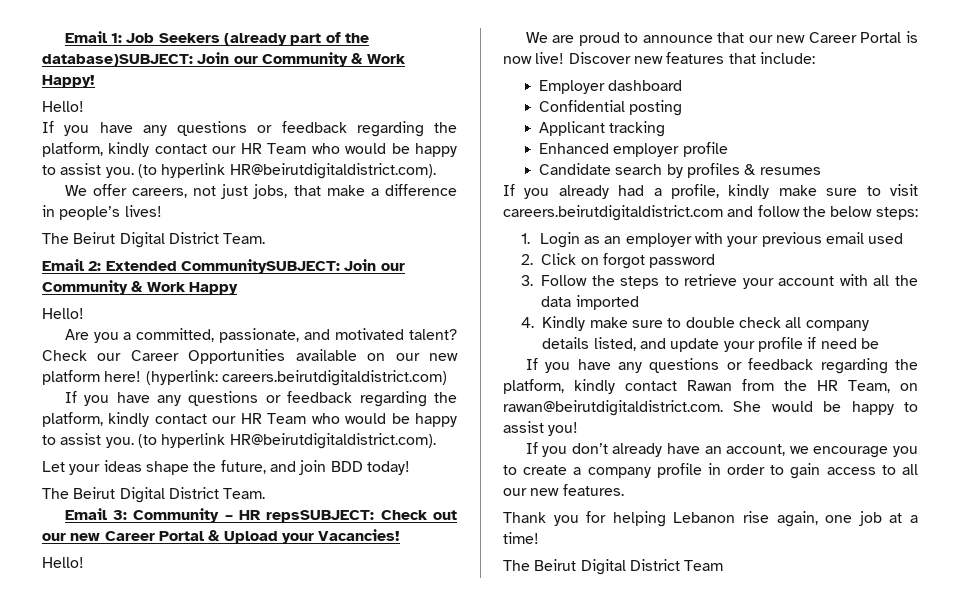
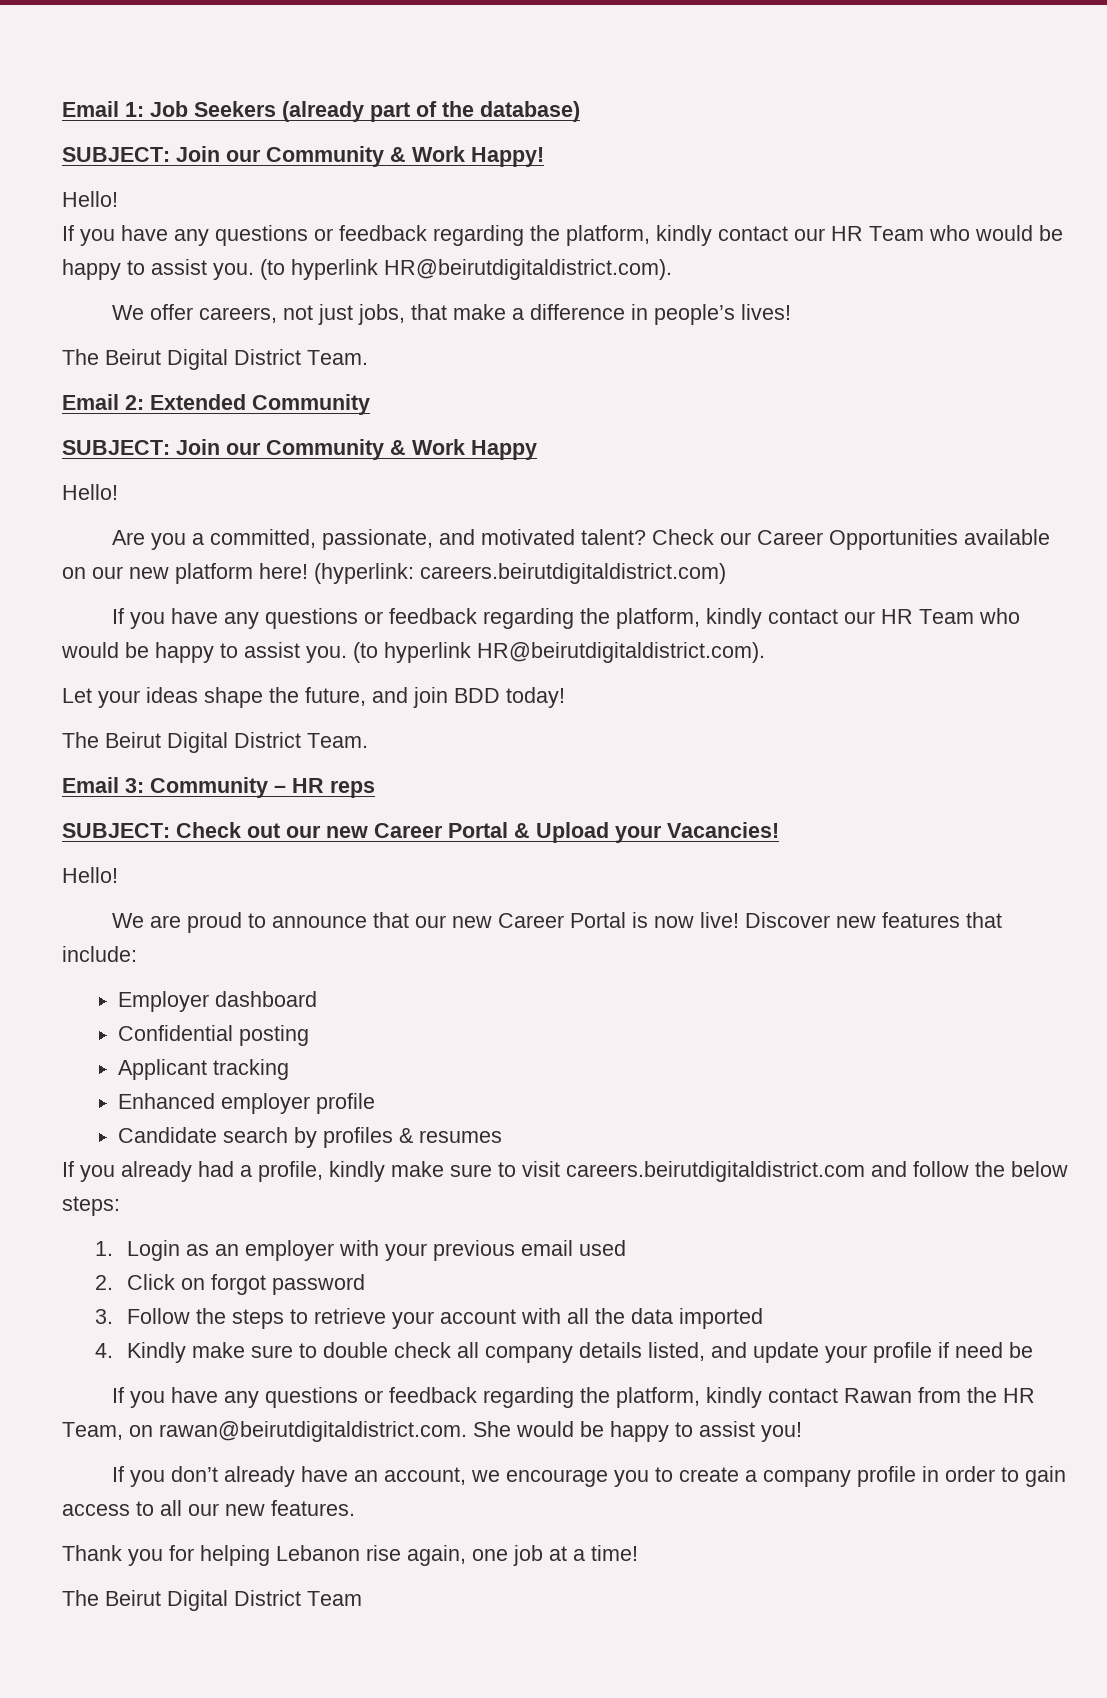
[42,54,193,67] database)SUBJECT: -> [480,101,580,122] [62,147,170,162] database) // SUBJECT:
[180,259,340,274] CommunitySUBJECT: -> [252,394,370,415] [62,440,170,455] Community // SUBJECT:
[266,510,375,523] repsSUBJECT: -> [330,780,375,798] [62,823,170,838] reps // SUBJECT:

